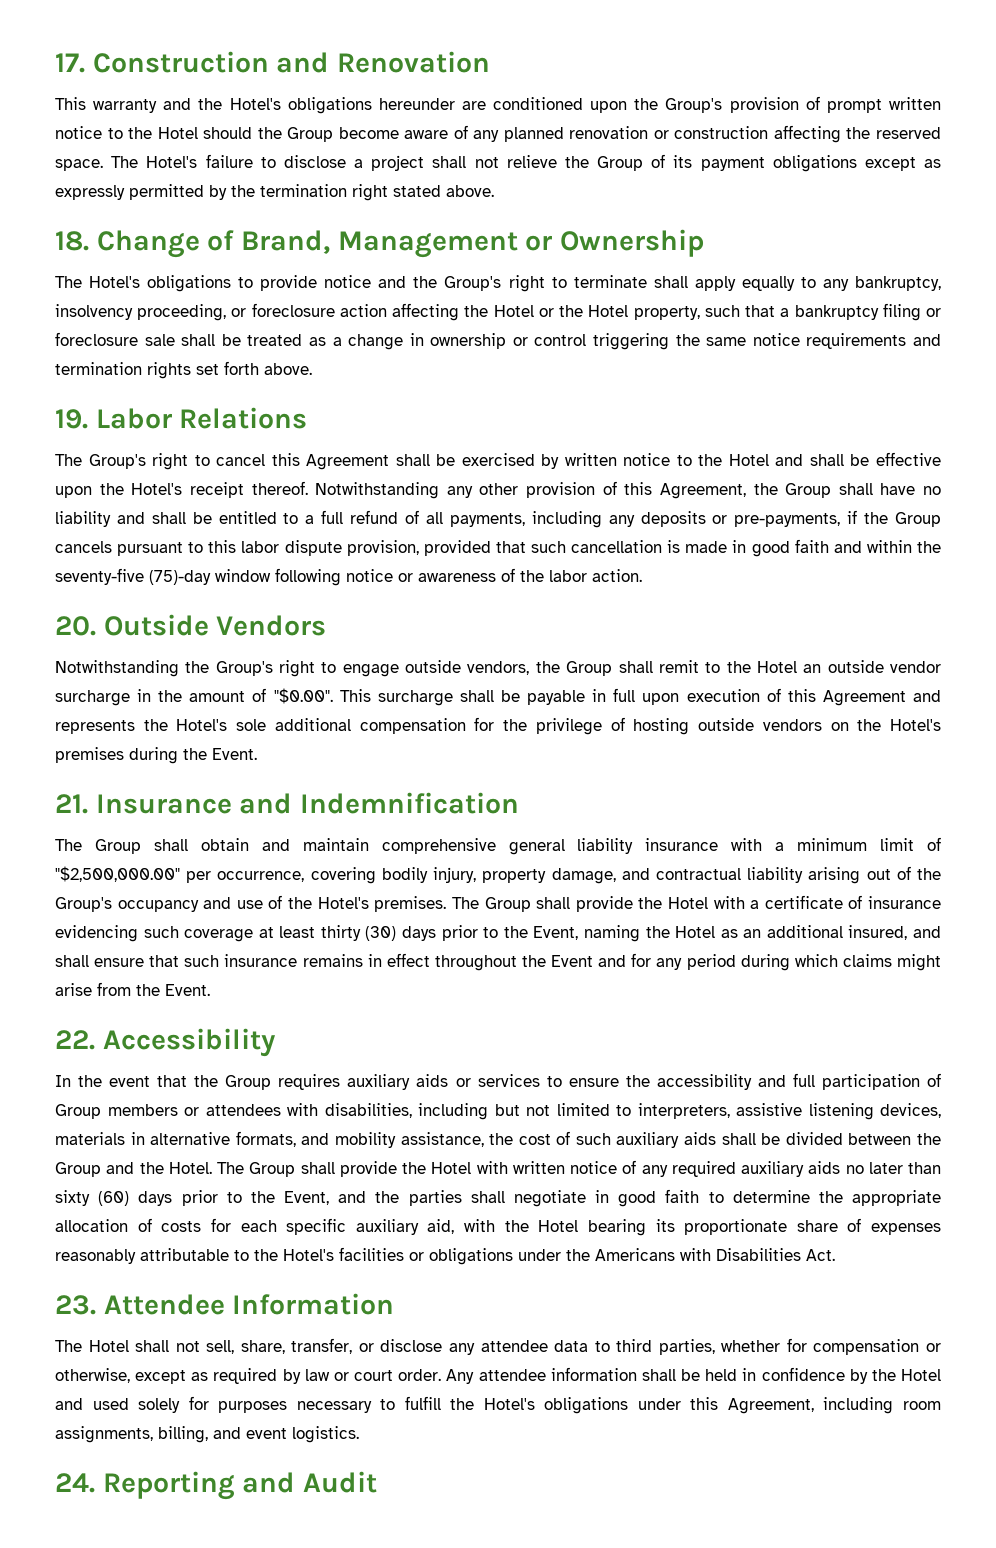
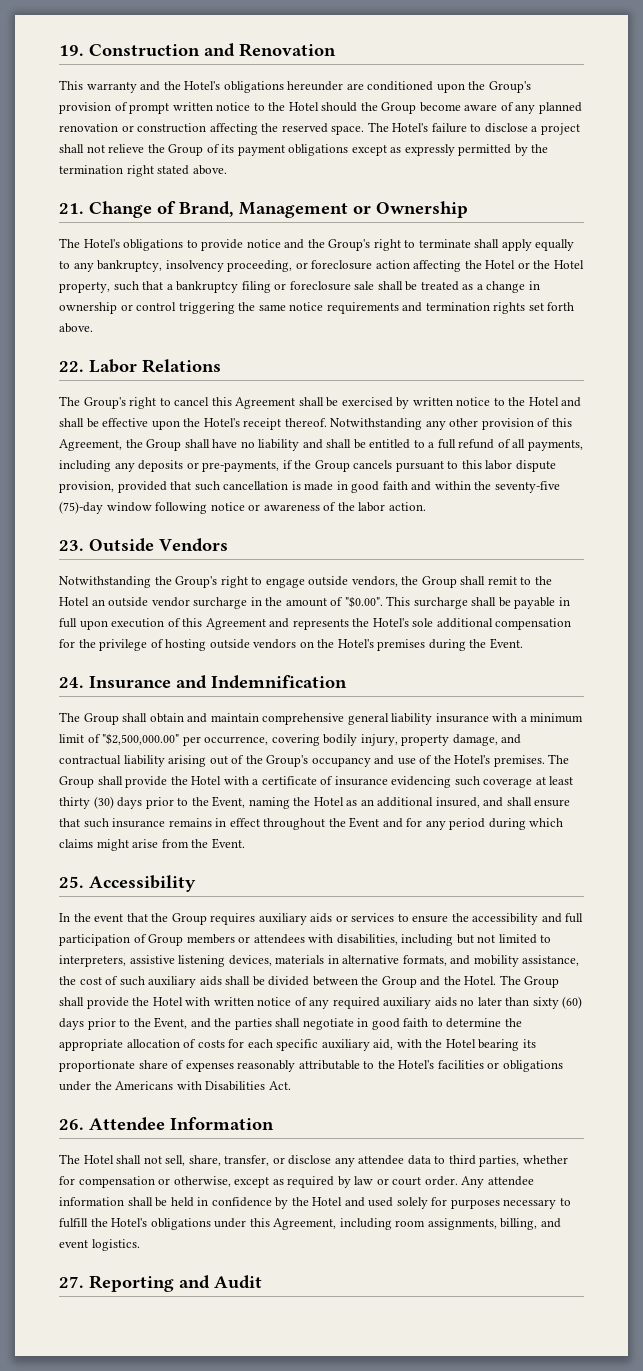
[55,53,85,73] 17. -> [59,45,84,56] 19.
[55,231,89,251] 18. -> [59,203,84,214] 21.
[55,409,88,429] 19. -> [59,361,84,372] 22.
[55,616,96,636] 20. -> [59,540,84,551] 23.
[55,794,88,814] 21. -> [59,677,84,688] 24.
[55,1030,95,1050] 22. -> [59,876,84,888] 25.
[55,1295,96,1315] 23. -> [59,1119,84,1130] 26.
[55,1473,95,1493] 24. -> [59,1276,84,1288] 27.

